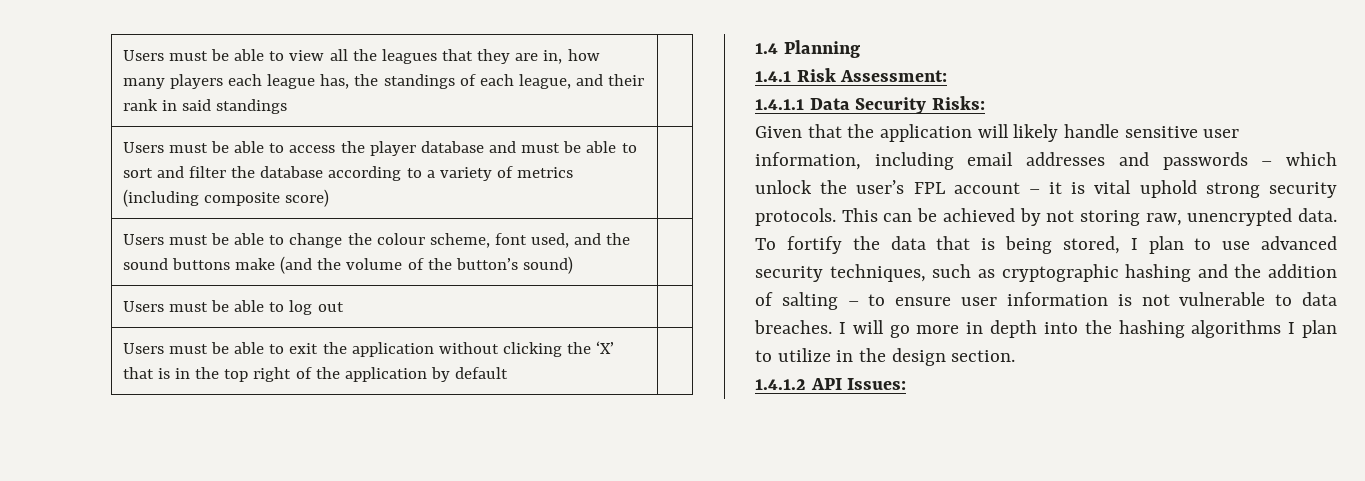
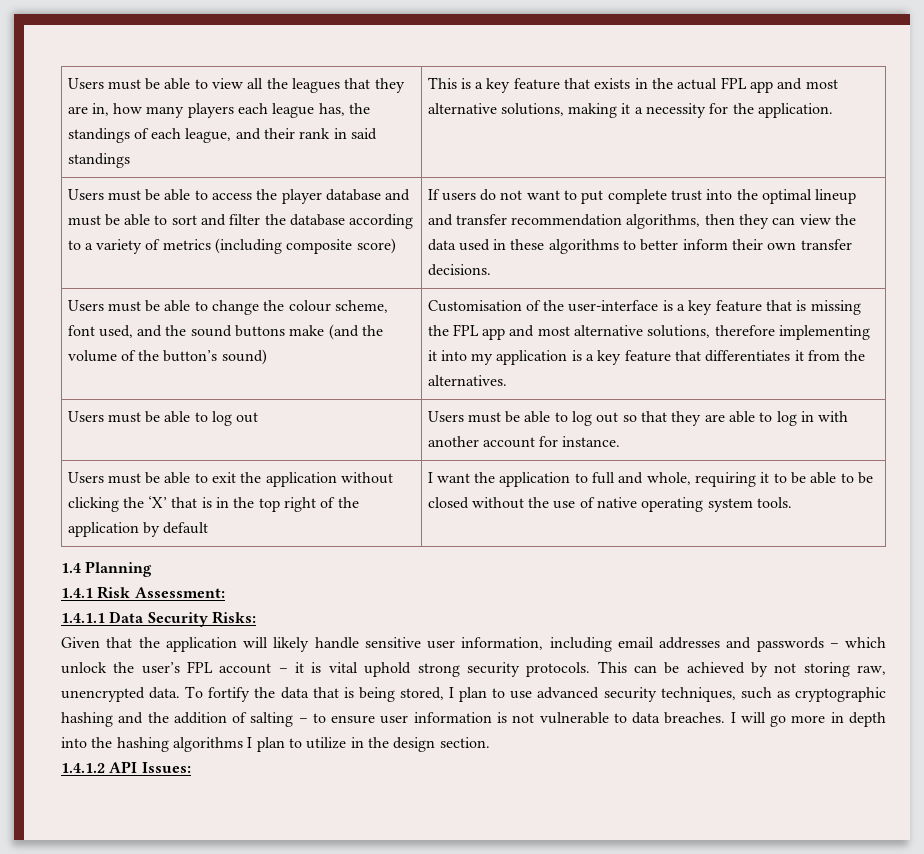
(288, 106) none -> [427,77,838,93] [427,103,834,118] This is a key feature that exists in the actual FPL app and most alternative solutions, making it a necessity for the application.
(330, 198) none -> [427,189,857,204] [427,214,857,229] [427,239,852,254] [427,264,491,276] If users do not want to put complete trust into the optimal lineup and transfer recommendation algorithms, then they can view the data used in these algorithms to better inform their own transfer decisions.
(574, 265) none -> [427,300,861,315] [427,324,871,340] [427,350,866,365] [427,375,507,386] Customisation of the user-interface is a key feature that is missing the FPL app and most alternative solutions, therefore implementing it into my application is a key feature that differentiates it from the alternatives.
(344, 307) none -> [427,411,849,426] [427,436,621,448] Users must be able to log out so that they are able to log in with another account for instance.
(509, 373) none -> [427,472,873,487] [427,497,793,512] I want the application to full and whole, requiring it to be able to be closed without the use of native operating system tools.

